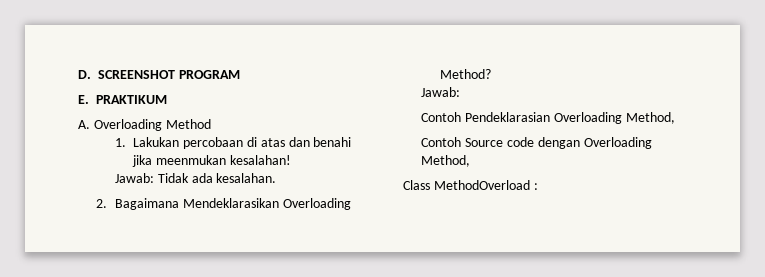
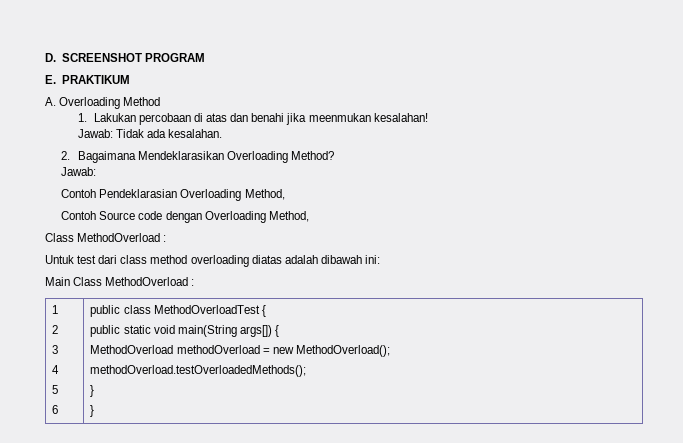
(538, 186) none -> [45,255,380,267] [45,277,195,286] [52,305,59,314] [52,325,59,334] [52,345,59,354] [52,365,60,374] [52,385,59,394] [52,405,59,414] [90,305,266,317] [90,325,279,337] [90,345,390,357] [90,365,307,377] [90,385,95,397] [90,405,95,417] // Untuk test dari class method overloading diatas adalah dibawah ini: // Main Class MethodOverload : // 1 // 2 // 3 // 4 // 5 // 6 | public class MethodOverloadTest { // public static void main(String args[]) { // MethodOverload methodOverload = new MethodOverload(); // methodOverload.testOverloadedMethods(); // } // }

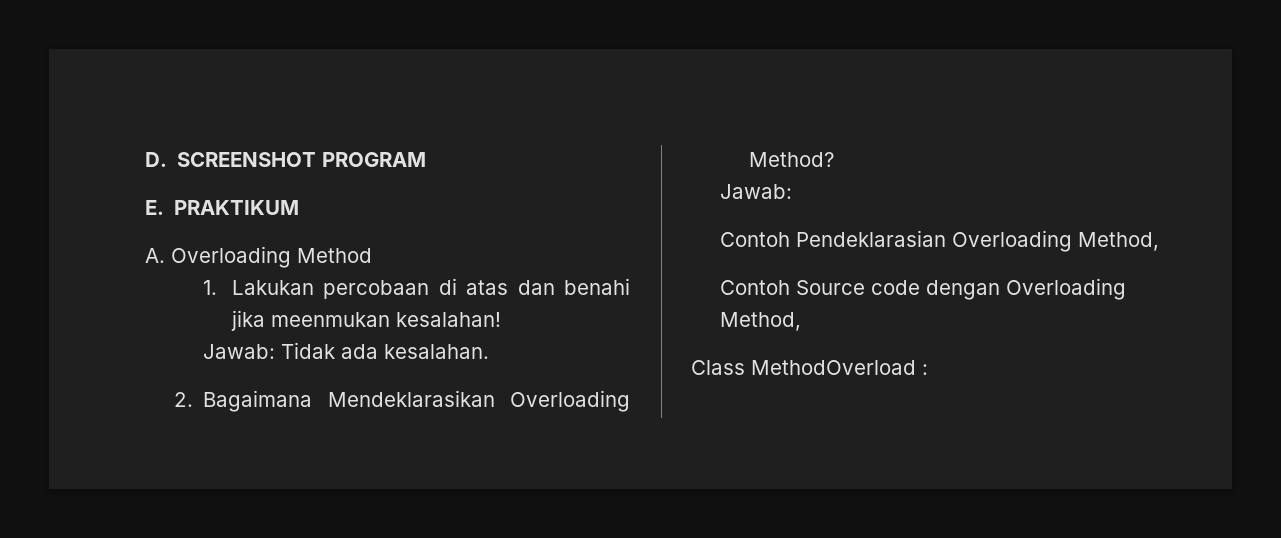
[45,255,380,267] [45,277,195,286] [52,305,59,314] [52,325,59,334] [52,345,59,354] [52,365,60,374] [52,385,59,394] [52,405,59,414] [90,305,266,317] [90,325,279,337] [90,345,390,357] [90,365,307,377] [90,385,95,397] [90,405,95,417] // Untuk test dari class method overloading diatas adalah dibawah ini: // Main Class MethodOverload : // 1 // 2 // 3 // 4 // 5 // 6 | public class MethodOverloadTest { // public static void main(String args[]) { // MethodOverload methodOverload = new MethodOverload(); // methodOverload.testOverloadedMethods(); // } // } -> (928, 369) none

